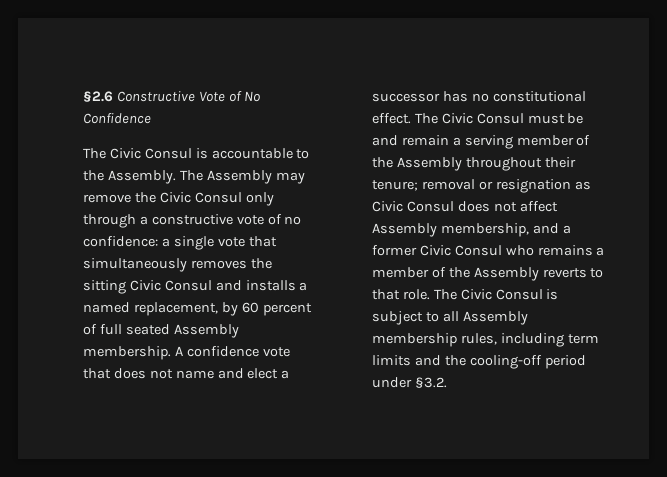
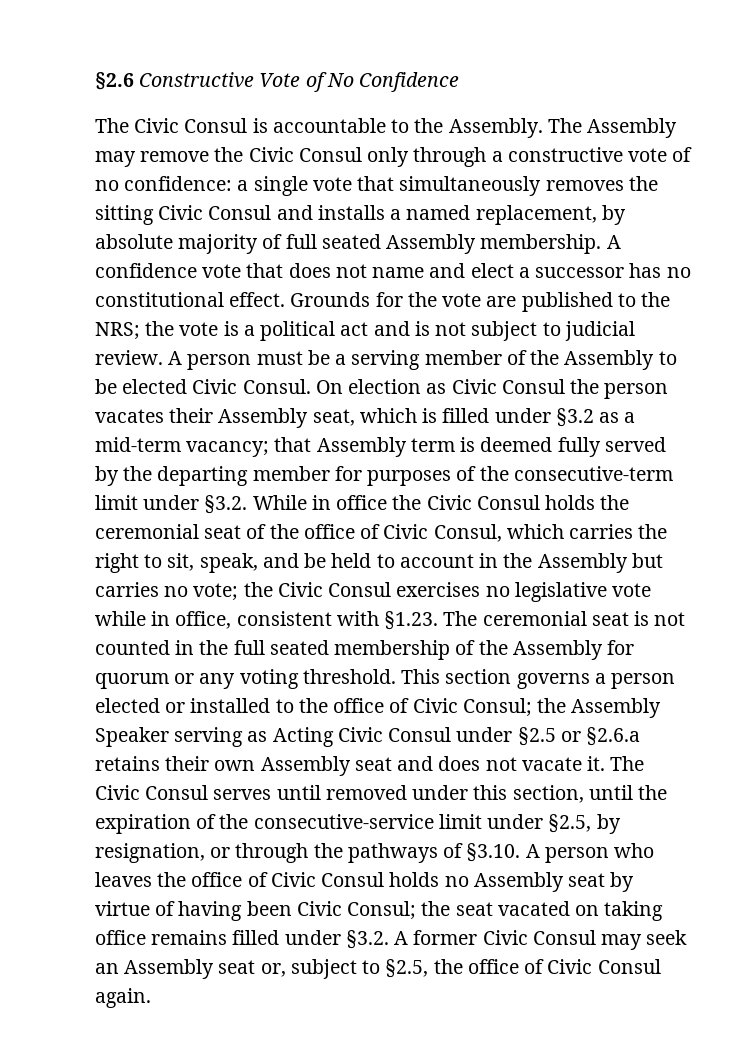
[241,302,312,316] 60 percent -> [94,234,258,254] absolute majority
[414,113,584,124] [371,135,449,146] The Civic Consul must be and remain -> [290,292,671,312] [94,321,635,341] [94,350,330,370] Grounds for the vote are published to the NRS; the vote is a political act and is not subject to judicial review. A person must be
[465,157,576,171] [371,179,591,193] [371,201,558,212] [371,223,571,237] [371,245,605,256] [371,267,604,281] [371,289,559,300] [371,311,528,325] [371,333,599,347] [371,355,586,369] [371,377,447,388] throughout their tenure; removal or resignation as Civic Consul does not affect Assembly membership, and a former Civic Consul who remains a member of the Assembly reverts to that role. The Civic Consul is subject to all Assembly membership rules, including term limits and the cooling-off period under §3.2. -> [658,351,677,365] [94,379,669,399] [94,408,636,428] [94,437,666,457] [94,466,673,486] [94,495,630,514] [94,524,668,542] [94,553,663,573] [94,582,652,602] [94,611,686,630] [94,640,635,660] [94,669,676,689] [94,698,662,718] [94,727,641,747] [94,756,645,776] [94,785,668,803] [94,814,621,834] [94,843,655,863] [94,872,635,892] [94,901,664,921] [94,930,688,950] [94,959,661,979] [94,988,151,1008] to be elected Civic Consul. On election as Civic Consul the person vacates their Assembly seat, which is filled under §3.2 as a mid-term vacancy; that Assembly term is deemed fully served by the departing member for purposes of the consecutive-term limit under §3.2. While in office the Civic Consul holds the ceremonial seat of the office of Civic Consul, which carries the right to sit, speak, and be held to account in the Assembly but carries no vote; the Civic Consul exercises no legislative vote while in office, consistent with §1.23. The ceremonial seat is not counted in the full seated membership of the Assembly for quorum or any voting threshold. This section governs a person elected or installed to the office of Civic Consul; the Assembly Speaker serving as Acting Civic Consul under §2.5 or §2.6.a retains their own Assembly seat and does not vacate it. The Civic Consul serves until removed under this section, until the expiration of the consecutive-service limit under §2.5, by resignation, or through the pathways of §3.10. A person who leaves the office of Civic Consul holds no Assembly seat by virtue of having been Civic Consul; the seat vacated on taking office remains filled under §3.2. A former Civic Consul may seek an Assembly seat or, subject to §2.5, the office of Civic Consul again.

